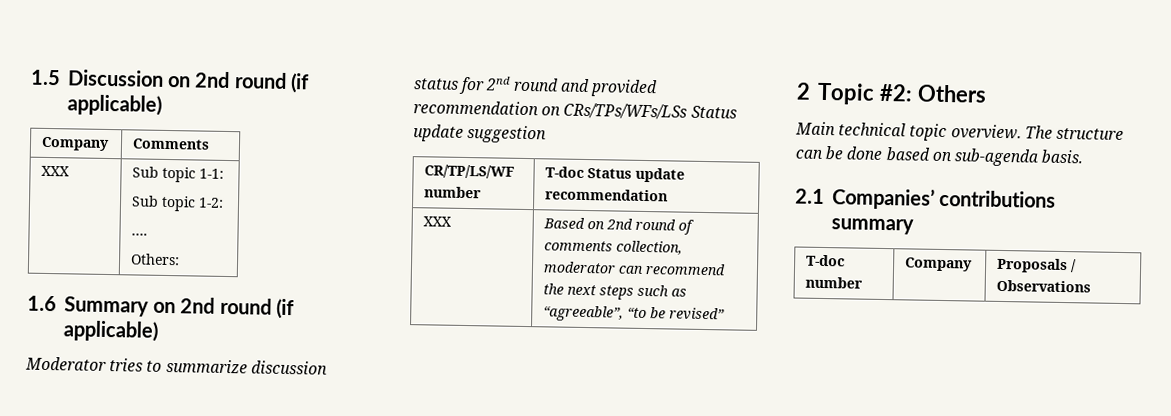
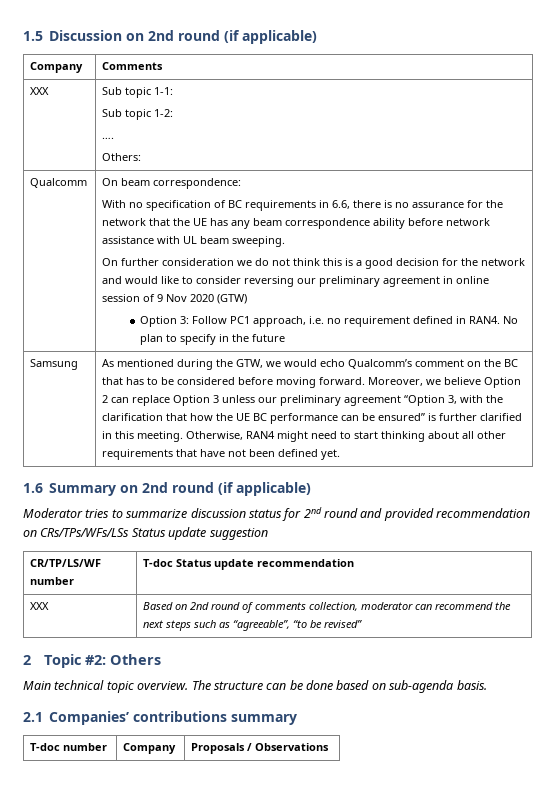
(181, 259) none -> [30,178,88,188] [102,178,242,189] [102,200,504,211] [102,218,491,229] [102,236,286,247] [102,258,526,269] [102,276,490,287] [102,294,248,304] [139,316,518,327] [139,334,285,345] [30,359,79,370] [102,359,519,370] [102,377,522,388] [102,395,504,406] [102,413,523,424] [102,431,507,442] [102,449,341,460] // Qualcomm | On beam correspondence: // With no specification of BC requirements in 6.6, there is no assurance for the network that the UE has any beam correspondence ability before network assistance with UL beam sweeping. // On further consideration we do not think this is a good decision for the network and would like to consider reversing our preliminary agreement in online session of 9 Nov 2020 (GTW) // Option 3: Follow PC1 approach, i.e. no requirement defined in RAN4. No plan to specify in the future // Samsung | As mentioned during the GTW, we would echo Qualcomm’s comment on the BC that has to be considered before moving forward. Moreover, we believe Option 2 can replace Option 3 unless our preliminary agreement “Option 3, with the clarification that how the UE BC performance can be ensured” is further clarified in this meeting. Otherwise, RAN4 might need to start thinking about all other requirements that have not been defined yet.

